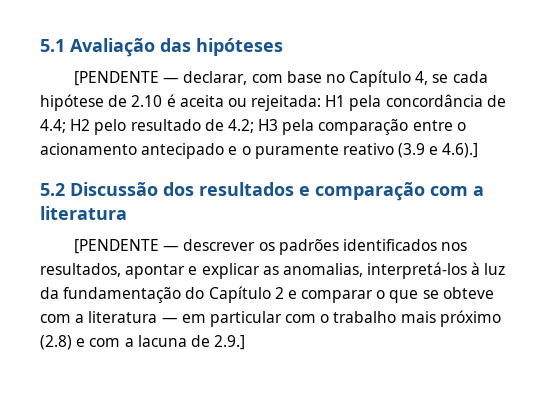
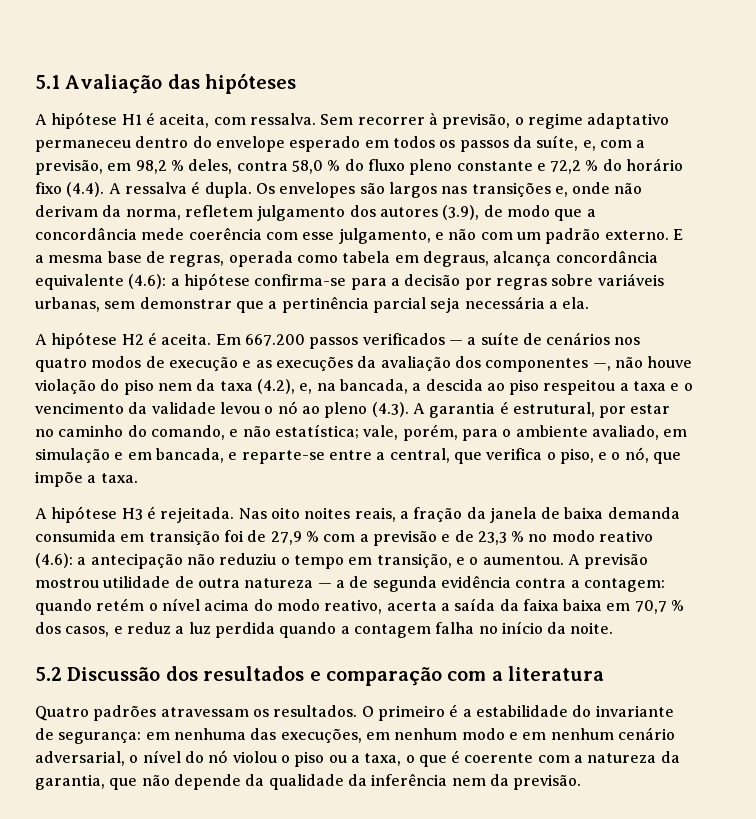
[73,70,488,87] [40,94,506,111] [40,119,466,135] [40,143,479,159] [PENDENTE — declarar, com base no Capítulo 4, se cada hipótese de 2.10 é aceita ou rejeitada: H1 pela concordância de 4.4; H2 pelo resultado de 4.2; H3 pela comparação entre o acionamento antecipado e o puramente reativo (3.9 e 4.6).] -> [35,112,670,129] [35,135,646,152] [35,158,684,175] [35,181,643,198] [35,205,596,221] [35,227,683,244] [35,250,658,267] [35,273,664,290] [35,296,590,313] [35,332,641,349] [35,356,693,372] [35,379,693,395] [35,401,671,418] [35,424,688,441] [35,447,682,464] [35,471,138,487] [35,506,680,523] [35,530,654,546] [35,553,649,569] [35,575,665,592] [35,598,685,615] [35,621,614,638] A hipótese H1 é aceita, com ressalva. Sem recorrer à previsão, o regime adaptativo permaneceu dentro do envelope esperado em todos os passos da suíte, e, com a previsão, em 98,2 % deles, contra 58,0 % do fluxo pleno constante e 72,2 % do horário fixo (4.4). A ressalva é dupla. Os envelopes são largos nas transições e, onde não derivam da norma, refletem julgamento dos autores (3.9), de modo que a concordância mede coerência com esse julgamento, e não com um padrão externo. E a mesma base de regras, operada como tabela em degraus, alcança concordância equivalente (4.6): a hipótese confirma-se para a decisão por regras sobre variáveis urbanas, sem demonstrar que a pertinência parcial seja necessária a ela. // A hipótese H2 é aceita. Em 667.200 passos verificados — a suíte de cenários nos quatro modos de execução e as execuções da avaliação dos componentes —, não houve violação do piso nem da taxa (4.2), e, na bancada, a descida ao piso respeitou a taxa e o vencimento da validade levou o nó ao pleno (4.3). A garantia é estrutural, por estar no caminho do comando, e não estatística; vale, porém, para o ambiente avaliado, em simulação e em bancada, e reparte-se entre a central, que verifica o piso, e o nó, que impõe a taxa. // A hipótese H3 é rejeitada. Nas oito noites reais, a fração da janela de baixa demanda consumida em transição foi de 27,9 % com a previsão e de 23,3 % no modo reativo (4.6): a antecipação não reduziu o tempo em transição, e o aumentou. A previsão mostrou utilidade de outra natureza — a de segunda evidência contra a contagem: quando retém o nível acima do modo reativo, acerta a saída da faixa baixa em 70,7 % dos casos, e reduz a luz perdida quando a contagem falha no início da noite.
[73,239,468,255] [40,262,506,279] [40,286,494,303] [40,310,501,327] [40,335,246,350] [PENDENTE — descrever os padrões identificados nos resultados, apontar e explicar as anomalias, interpretá-los à luz da fundamentação do Capítulo 2 e comparar o que se obteve com a literatura — em particular com o trabalho mais próximo (2.8) e com a lacuna de 2.9.] -> [35,704,674,721] [35,727,675,744] [35,750,680,767] [35,773,582,790] Quatro padrões atravessam os resultados. O primeiro é a estabilidade do invariante de segurança: em nenhuma das execuções, em nenhum modo e em nenhum cenário adversarial, o nível do nó violou o piso ou a taxa, o que é coerente com a natureza da garantia, que não depende da qualidade da inferência nem da previsão.

